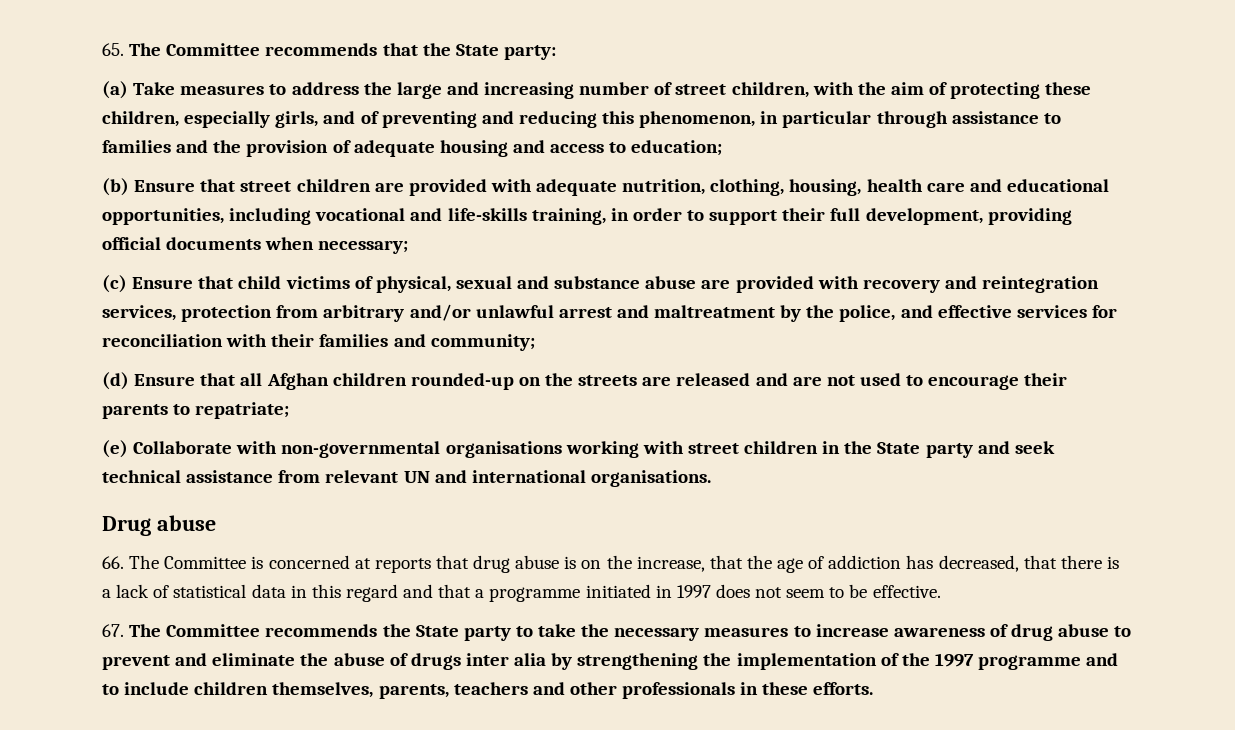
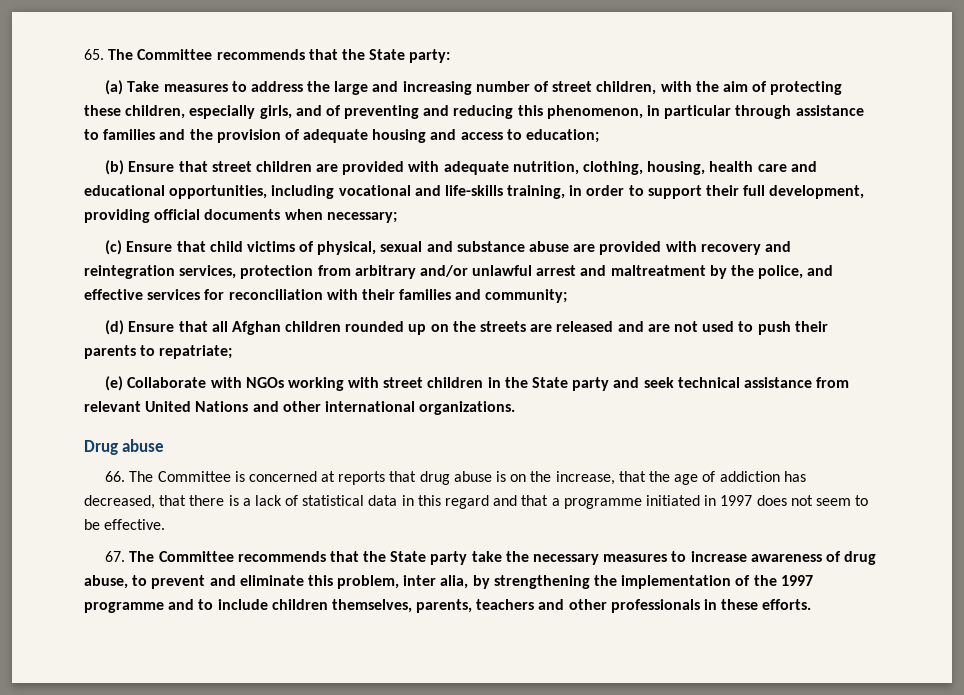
[410,373,514,390] rounded-up -> [345,321,427,335] rounded up
[928,375,1020,390] encourage -> [757,321,791,335] push
[281,441,562,458] non-governmental organisations -> [245,377,284,388] NGOs
[403,470,711,487] UN and international organisations. -> [145,401,516,415] United Nations and other international organizations.
[382,624,533,641] the State party to -> [329,551,468,565] that the State party
[1058,624,1110,637] abuse -> [84,575,128,589] abuse,
[300,653,547,670] the abuse of drugs inter alia -> [307,575,469,589] this problem, inter alia,

